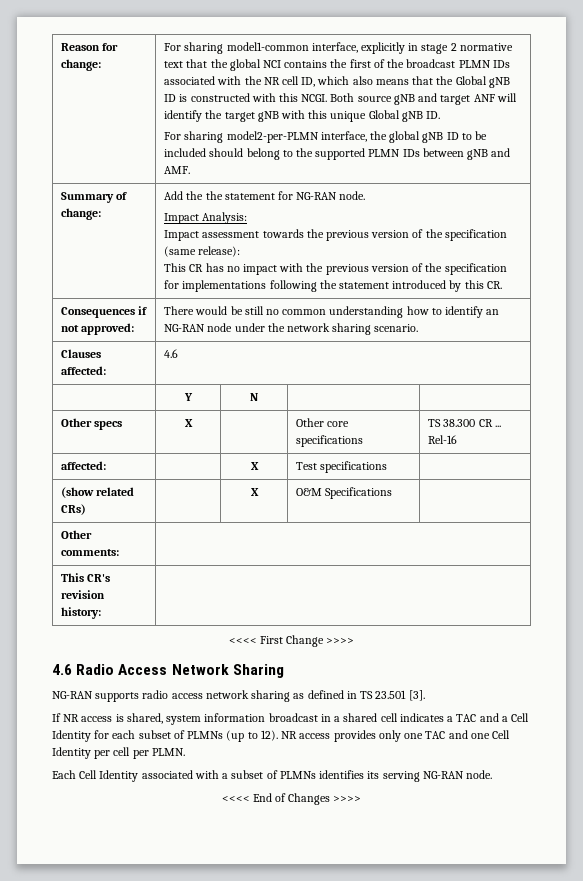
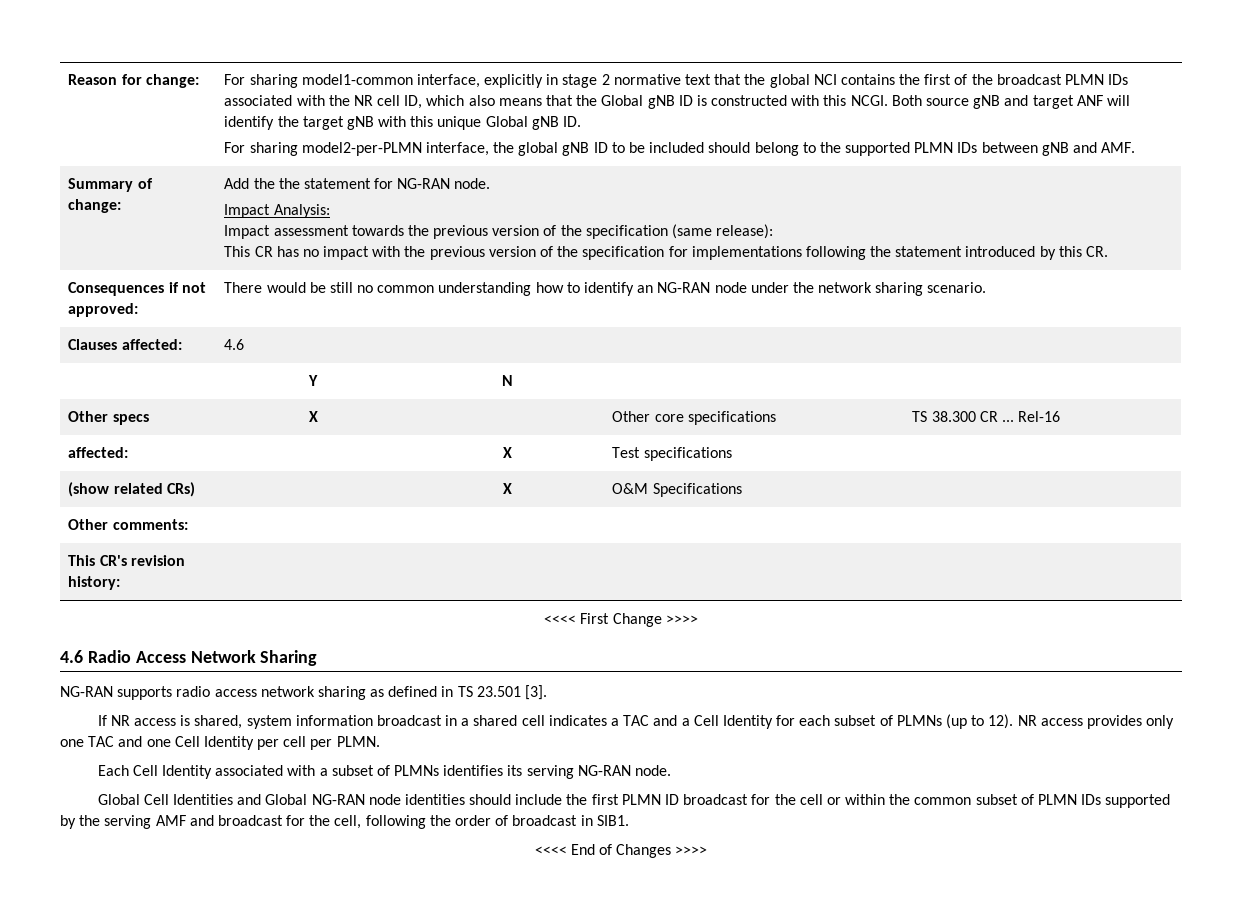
(493, 774) none -> [97,794,1171,808] [60,815,629,829] // Global Cell Identities and Global NG-RAN node identities should include the first PLMN ID broadcast for the cell or within the common subset of PLMN IDs supported by the serving AMF and broadcast for the cell, following the order of broadcast in SIB1.

